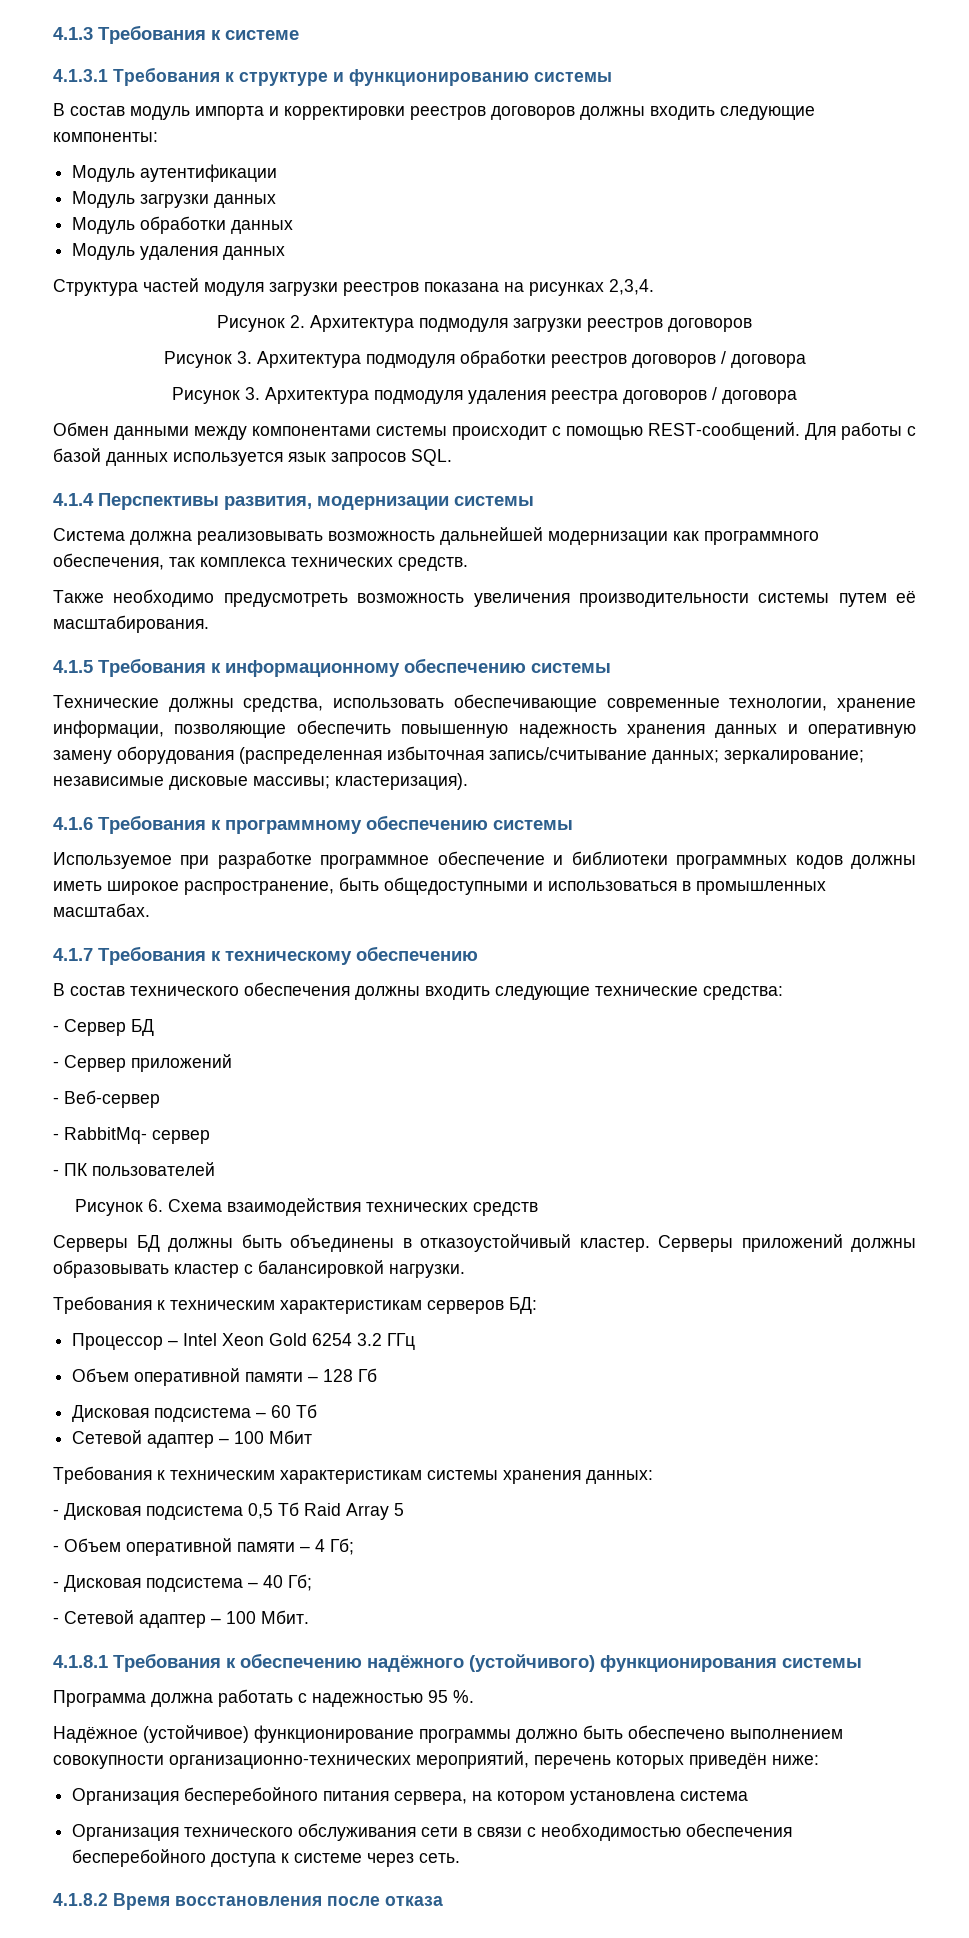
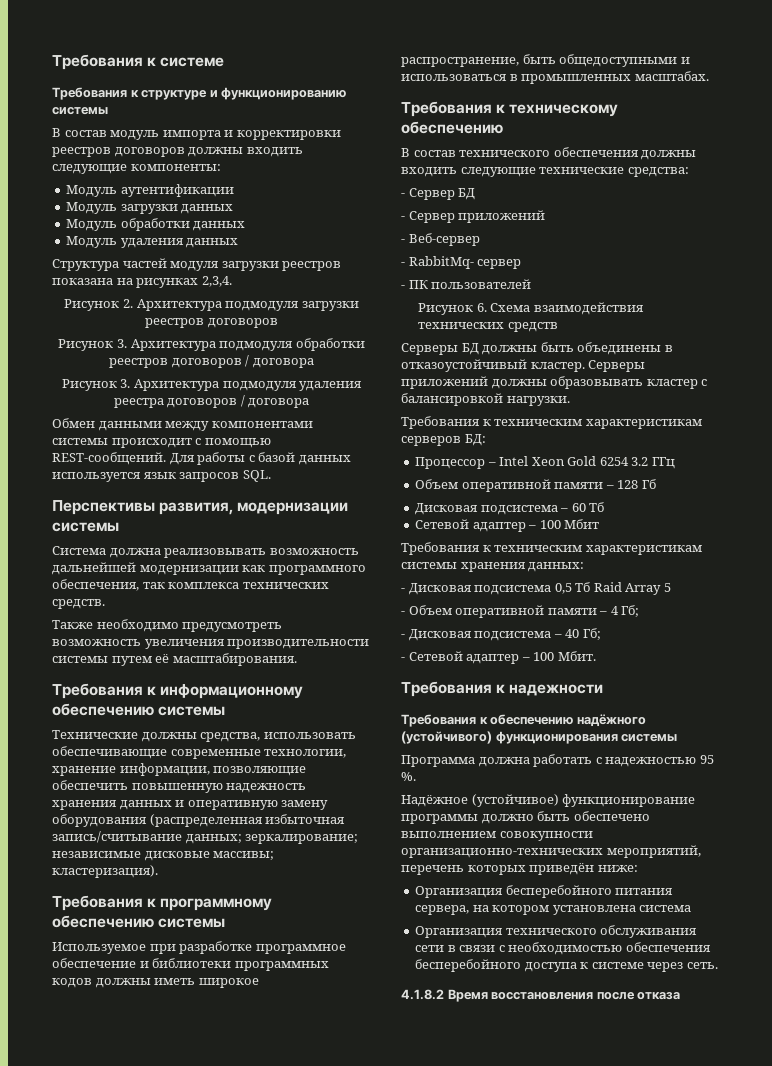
[53,27,93,40] 4.1.3 -> (52, 62) none
[53,69,108,82] 4.1.3.1 -> (225, 62) none
[53,493,94,506] 4.1.4 -> (271, 476) none
[53,660,93,673] 4.1.5 -> (297, 659) none
[53,817,93,830] 4.1.6 -> (158, 871) none
[53,948,93,961] 4.1.7 -> (709, 76) none
[53,1655,108,1668] 4.1.8.1 -> [401,681,604,697] Требования к надежности //

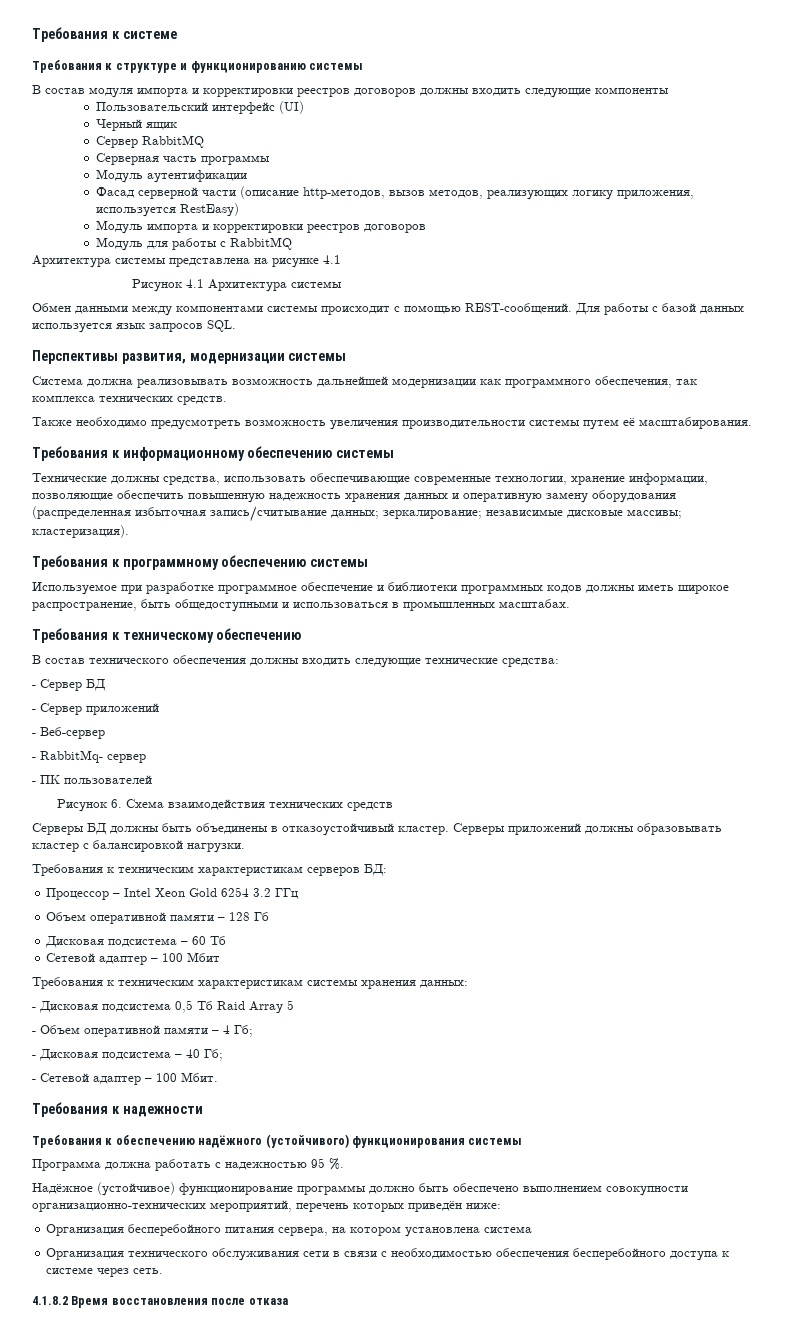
[110,130,160,140] модуль -> [89,87,133,98] модуля
[130,164,221,171] [66,184,234,197] [66,202,234,214] [66,218,246,231] [66,236,239,248] [52,258,342,271] [52,276,232,288] [64,299,359,311] [145,318,278,328] [58,338,365,351] [109,355,314,368] [61,379,363,391] [113,395,310,408] компоненты: // Модуль аутентификации // Модуль загрузки данных // Модуль обработки данных // Модуль удаления данных // Структура частей модуля загрузки реестров показана на рисунках 2,3,4. // Рисунок 2. Архитектура подмодуля загрузки реестров договоров // Рисунок 3. Архитектура подмодуля обработки реестров договоров / договора // Рисунок 3. Архитектура подмодуля удаления реестра договоров / договора -> [595,87,669,94] [96,101,305,114] [96,119,178,131] [96,135,205,148] [96,153,271,165] [96,169,248,183] [96,186,695,200] [96,203,240,217] [96,220,427,234] [96,237,293,251] [32,255,341,268] [131,279,342,292] компоненты // Пользовательский интерфейс (UI) // Черный ящик // Сервер RabbitMQ // Серверная часть программы // Модуль аутентификации // Фасад серверной части (описание http-методов, вызов методов, реализующих логику приложения, используется RestEasy) // Модуль импорта и корректировки реестров договоров // Модуль для работы с RabbitMQ // Архитектура системы представлена на рисунке 4.1 // Рисунок 4.1 Архитектура системы

